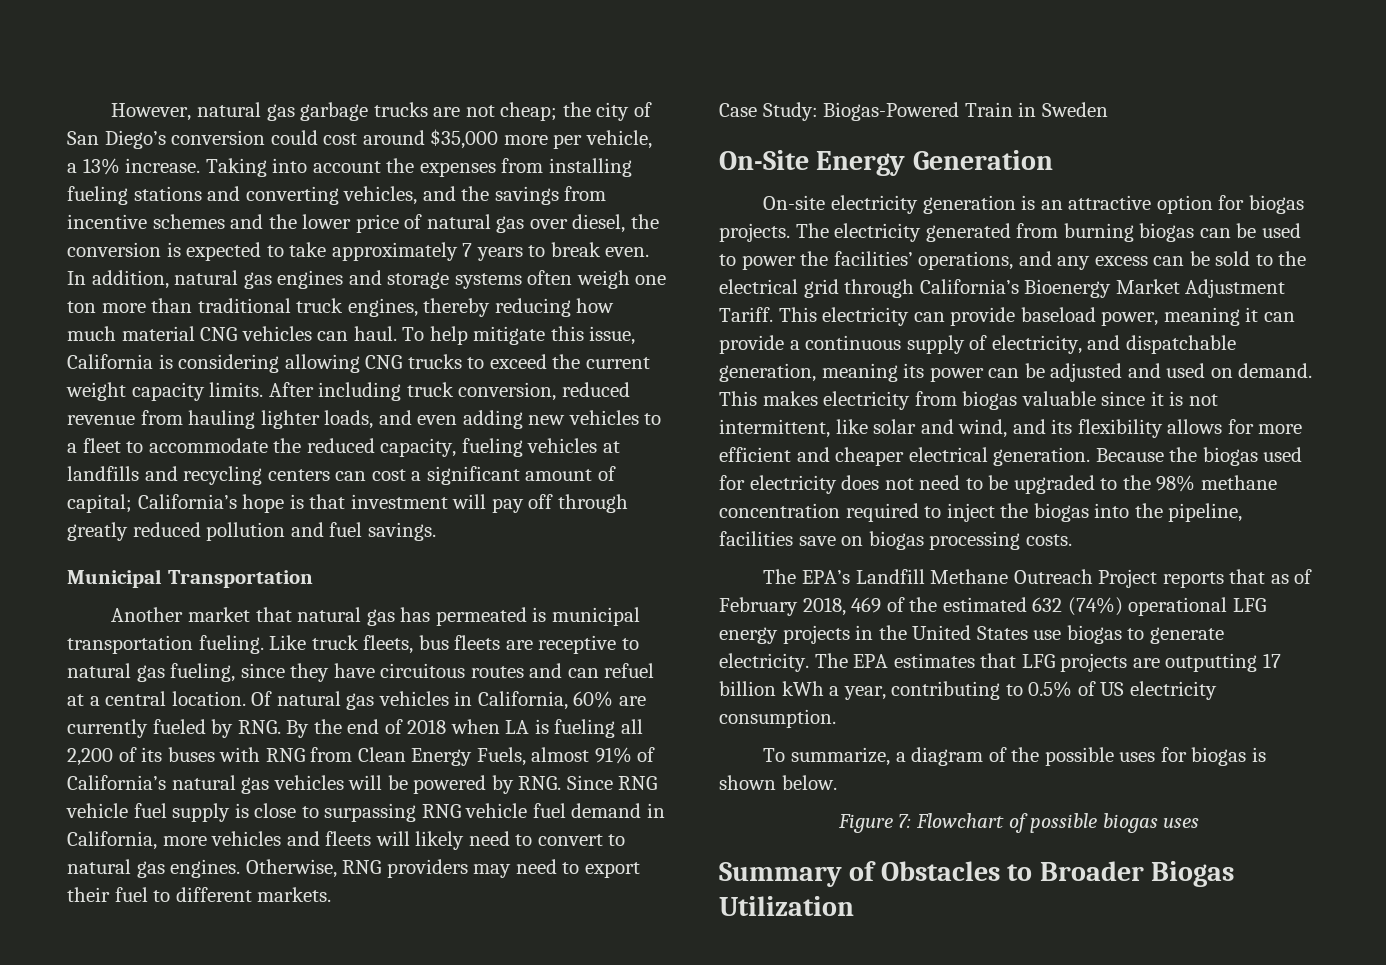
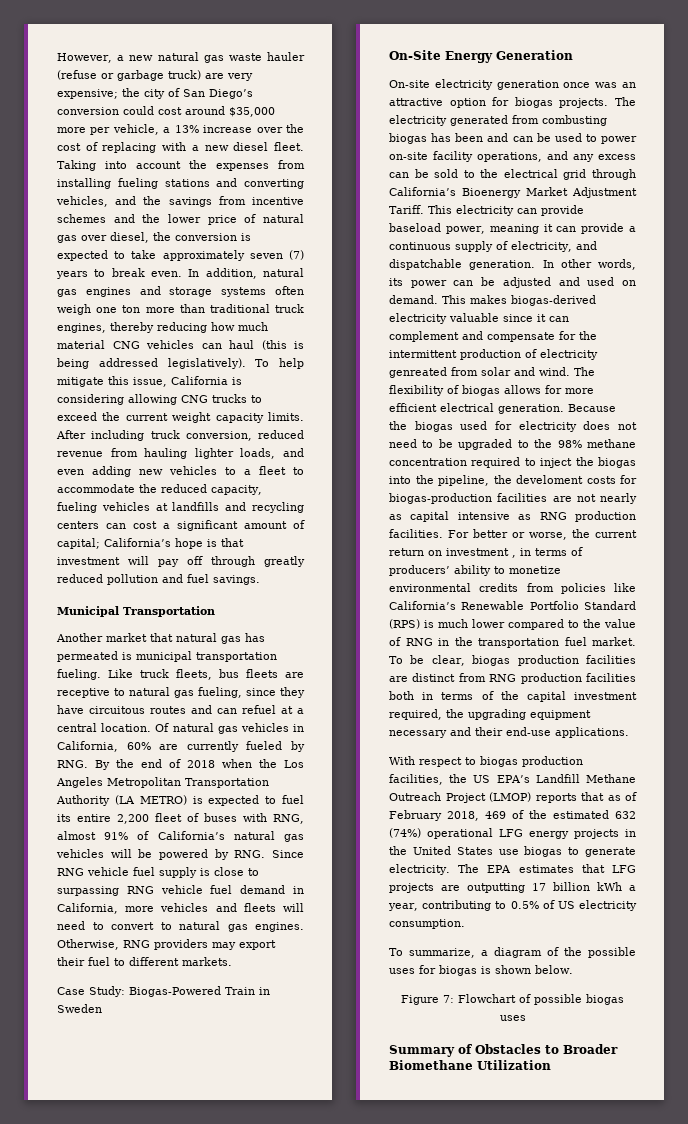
[196,102,558,121] natural gas garbage trucks are not cheap; -> [117,52,305,63] [57,70,253,81] [57,89,118,99] a new natural gas waste hauler (refuse or garbage truck) are very expensive;
[125,158,201,173] increase. -> [203,124,304,133] [57,142,304,153] increase over the cost of replacing with a new diesel fleet.
[462,243,473,257] 7 -> [249,250,304,260] seven (7)
[353,326,397,341] haul. -> [229,340,304,350] [57,358,246,369] haul (this is being addressed legislatively).
[505,719,643,738] [67,747,526,766] LA is fueling all 2,200 of its buses with RNG from Clean Energy Fuels, -> [259,759,304,768] [56,777,269,788] [56,795,305,806] [57,813,304,824] the Los Angeles Metropolitan Transportation Authority (LA METRO) is expected to fuel its entire 2,200 fleet of buses with RNG,
[415,831,465,850] likely -> (304, 907) none
[515,859,580,874] need to -> (236, 946) none
[1021,195,1036,210] is -> [563,82,618,88] once was
[1063,223,1195,242] burning biogas -> [542,115,607,126] [389,133,509,144] combusting biogas has been and
[800,251,913,266] the facilities’ -> [389,151,473,162] on-site facility
[719,363,898,382] generation, meaning -> [469,259,636,270] generation. In other words,
[823,391,1218,410] [719,419,1163,438] electricity from biogas valuable since it is not intermittent, like solar and wind, and its flexibility -> [511,295,596,306] [389,313,569,324] [389,331,597,342] [389,349,598,360] [389,367,595,378] [389,385,500,396] biogas-derived electricity valuable since it can complement and compensate for the intermittent production of electricity genreated from solar and wind. The flexibility of biogas
[796,447,905,466] and cheaper -> (437, 407) none
[719,531,1072,550] [763,569,797,584] facilities save on biogas processing costs. // The -> [493,475,637,484] [389,493,637,504] [389,511,636,522] [389,529,637,540] [389,547,583,558] [389,565,561,576] [389,583,636,594] [389,601,636,610] [389,619,636,630] [389,637,636,648] [389,655,636,666] [389,673,636,684] [389,691,637,702] [389,709,591,720] [389,727,629,738] [389,756,583,767] [389,774,491,785] the develoment costs for biogas-production facilities are not nearly as capital intensive as RNG production facilities. For better or worse, the current return on investment , in terms of producers’ ability to monetize environmental credits from policies like California’s Renewable Portfolio Standard (RPS) is much lower compared to the value of RNG in the transportation fuel market. To be clear, biogas production facilities are distinct from RNG production facilities both in terms of the capital investment required, the upgrading equipment necessary and their end-use applications. // With respect to biogas production facilities, the US
(1158, 578) none -> [489,792,531,802] (LMOP)
[1151,861,1235,887] Biogas -> [389,1060,473,1070] Biomethane

